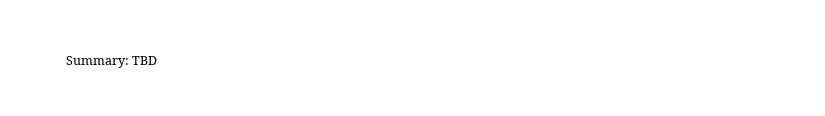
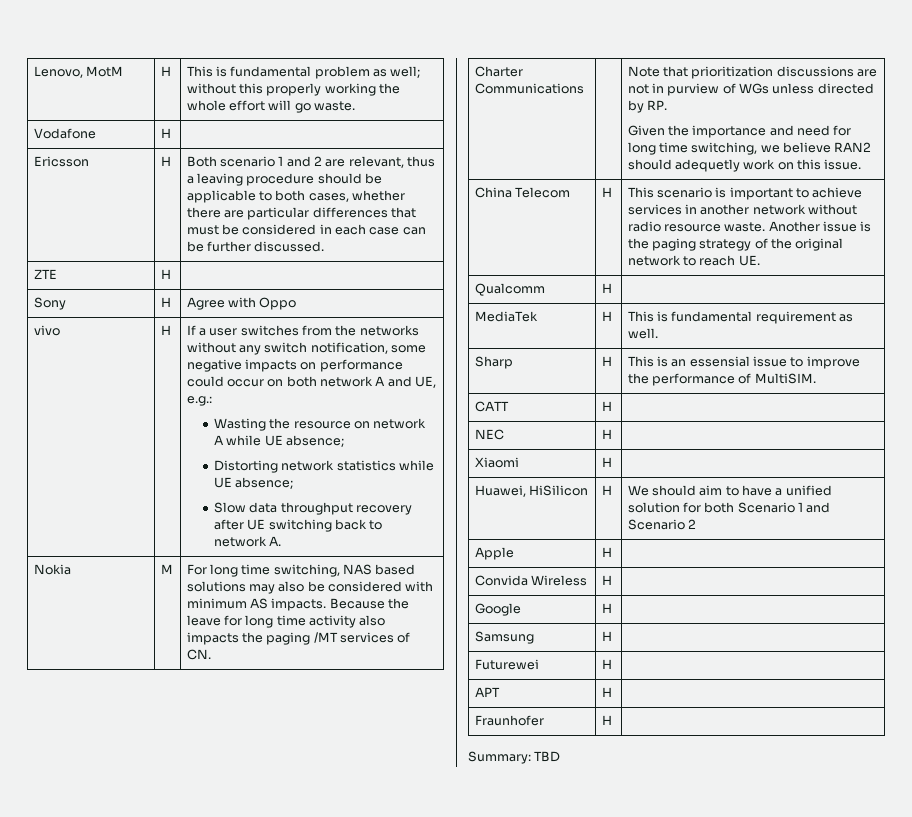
(66, 62) none -> [33,66,123,78] [160,66,171,76] [186,66,421,79] [186,83,401,96] [186,100,356,113] [33,128,96,139] [160,128,171,138] [33,156,89,167] [160,156,171,166] [186,156,436,168] [186,173,383,186] [186,190,406,203] [186,207,417,220] [186,224,426,235] [186,241,325,252] [33,269,57,279] [160,269,171,279] [33,297,66,310] [160,297,171,307] [186,297,297,310] [33,325,60,336] [160,325,171,335] [186,325,419,336] [186,342,427,355] [186,359,403,372] [186,376,437,388] [186,396,212,406] [213,418,427,431] [213,435,344,447] [213,460,434,473] [213,477,294,489] [213,502,412,515] [213,519,383,532] [213,536,282,547] [33,564,71,575] [160,564,173,574] [186,564,416,577] [186,581,434,594] [186,598,410,611] [186,615,386,628] [186,632,411,645] [186,649,211,660] [474,66,523,77] [474,83,584,94] [627,66,878,79] [627,83,874,96] [627,100,667,113] [627,125,852,138] [627,142,872,155] [627,159,862,172] [474,187,570,198] [601,187,612,197] [627,187,863,200] [627,204,858,215] [627,221,872,232] [627,238,844,251] [627,255,760,266] [474,283,545,296] [601,283,612,293] [474,311,538,322] [601,311,612,321] [627,311,854,324] [627,328,658,339] [474,356,513,369] [601,356,612,366] [627,356,860,369] [627,373,816,386] [474,401,509,412] [601,401,612,411] [474,429,504,440] [601,429,612,439] [474,457,519,468] [601,457,612,467] [474,485,588,497] [601,485,612,495] [627,485,832,496] [627,502,831,513] [627,519,696,530] [474,547,514,560] [601,547,612,557] [474,575,587,586] [601,575,612,585] [474,603,521,616] [601,603,612,613] [474,631,534,644] [601,631,612,641] [474,659,539,670] [601,659,612,669] [474,687,500,697] [601,687,612,697] [474,715,544,726] [601,715,612,725] Lenovo, MotM | H | This is fundamental problem as well; without this properly working the whole effort will go waste. // Vodafone | H | // Ericsson | H | Both scenario 1 and 2 are relevant, thus a leaving procedure should be applicable to both cases, whether there are particular differences that must be considered in each case can be further discussed. // ZTE | H | // Sony | H | Agree with Oppo // vivo | H | If a user switches from the networks without any switch notification, some negative impacts on performance could occur on both network A and UE, e.g.: // Wasting the resource on network A while UE absence; // Distorting network statistics while UE absence; // Slow data throughput recovery after UE switching back to network A. // Nokia | M | For long time switching, NAS based solutions may also be considered with minimum AS impacts. Because the leave for long time activity also impacts the paging /MT services of CN. // Charter Communications | | Note that prioritization discussions are not in purview of WGs unless directed by RP. // Given the importance and need for long time switching, we believe RAN2 should adequetly work on this issue. // China Telecom | H | This scenario is important to achieve services in another network without radio resource waste. Another issue is the paging strategy of the original network to reach UE. // Qualcomm | H | // MediaTek | H | This is fundamental requirement as well. // Sharp | H | This is an essensial issue to improve the performance of MultiSIM. // CATT | H | // NEC | H | // Xiaomi | H | // Huawei, HiSilicon | H | We should aim to have a unified solution for both Scenario 1 and Scenario 2 // Apple | H | // Convida Wireless | H | // Google | H | // Samsung | H | // Futurewei | H | // APT | H | // Fraunhofer | H | //

